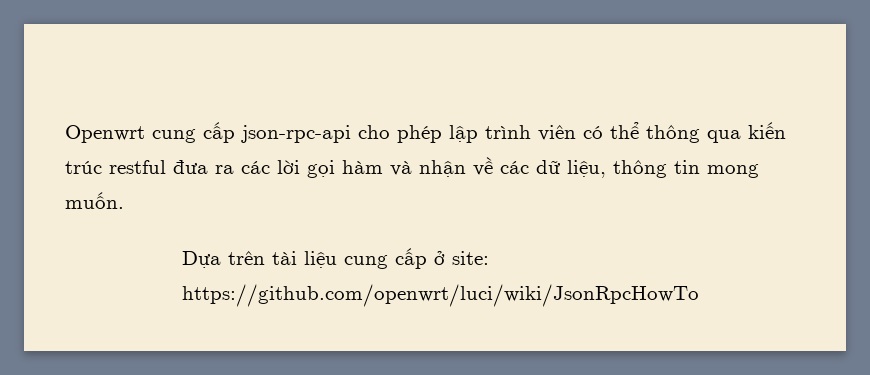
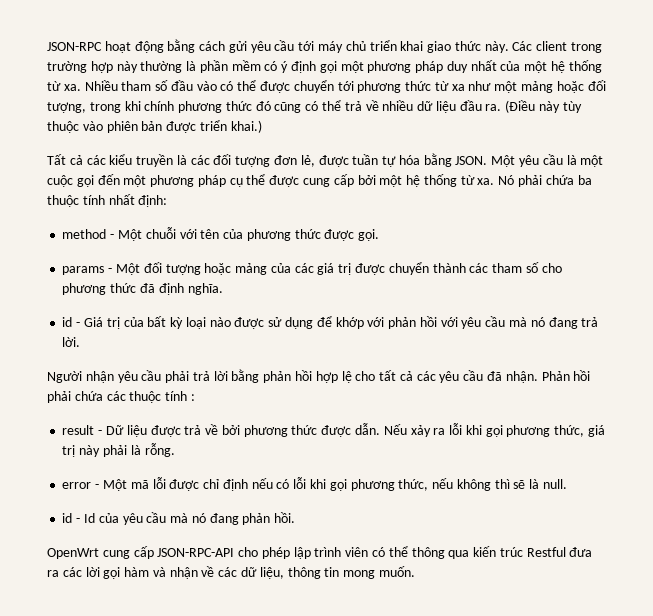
[65,122,351,143] Openwrt cung cấp json-rpc-api -> [47,39,603,53] [47,60,602,73] [47,80,606,93] [47,100,582,113] [47,120,262,133] [47,153,604,167] [47,174,592,187] [47,194,168,207] [62,227,380,241] [62,262,562,275] [62,283,223,295] [62,316,599,329] [62,337,81,347] [47,369,591,383] [47,391,195,403] [62,423,605,437] [62,443,175,457] [62,477,567,491] [62,512,296,525] [47,546,235,559] JSON-RPC hoạt động bằng cách gửi yêu cầu tới máy chủ triển khai giao thức này. Các client trong trường hợp này thường là phần mềm có ý định gọi một phương pháp duy nhất của một hệ thống từ xa. Nhiều tham số đầu vào có thể được chuyển tới phương thức từ xa như một mảng hoặc đối tượng, trong khi chính phương thức đó cũng có thể trả về nhiều dữ liệu đầu ra. (Điều này tùy thuộc vào phiên bản được triển khai.) // Tất cả các kiểu truyền là các đối tượng đơn lẻ, được tuần tự hóa bằng JSON. Một yêu cầu là một cuộc gọi đến một phương pháp cụ thể được cung cấp bởi một hệ thống từ xa. Nó phải chứa ba thuộc tính nhất định: // method - Một chuỗi với tên của phương thức được gọi. // params - Một đối tượng hoặc mảng của các giá trị được chuyển thành các tham số cho phương thức đã định nghĩa. // id - Giá trị của bất kỳ loại nào được sử dụng để khớp với phản hồi với yêu cầu mà nó đang trả lời. // Người nhận yêu cầu phải trả lời bằng phản hồi hợp lệ cho tất cả các yêu cầu đã nhận. Phản hồi phải chứa các thuộc tính : // result - Dữ liệu được trả về bởi phương thức được dẫn. Nếu xảy ra lỗi khi gọi phương thức, giá trị này phải là rỗng. // error - Một mã lỗi được chỉ định nếu có lỗi khi gọi phương thức, nếu không thì sẽ là null. // id - Id của yêu cầu mà nó đang phản hồi. // OpenWrt cung cấp JSON-RPC-API
[109,160,166,174] restful -> [526,547,566,557] Restful
[181,248,489,269] [181,284,699,307] // Dựa trên tài liệu cung cấp ở site: https://github.com/openwrt/luci/wiki/JsonRpcHowTo -> (415, 571) none

